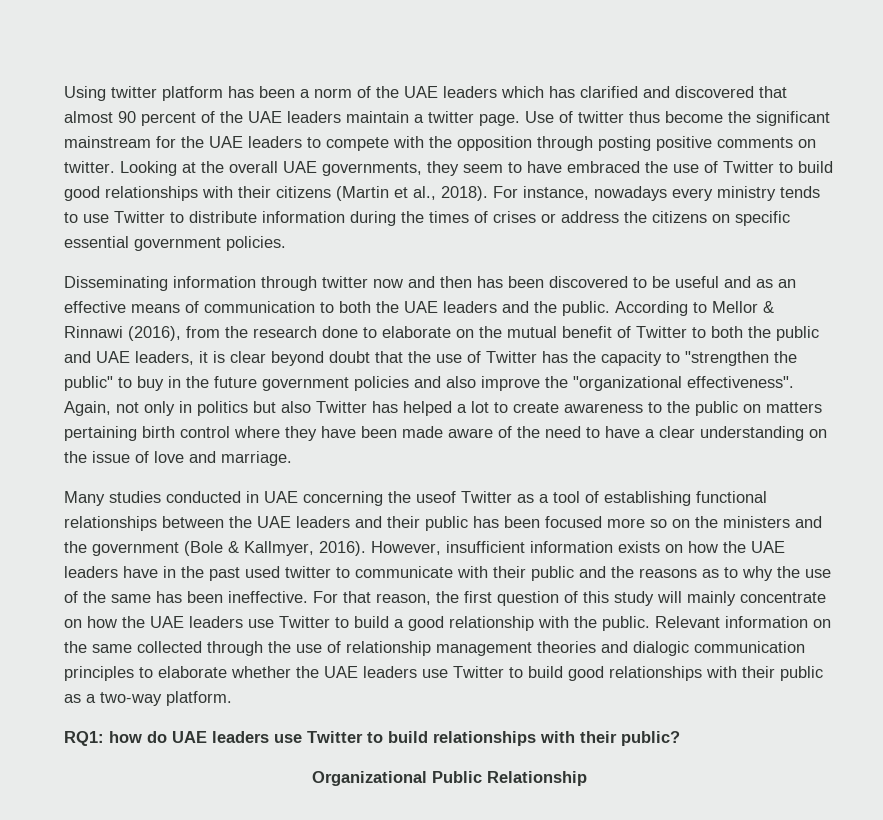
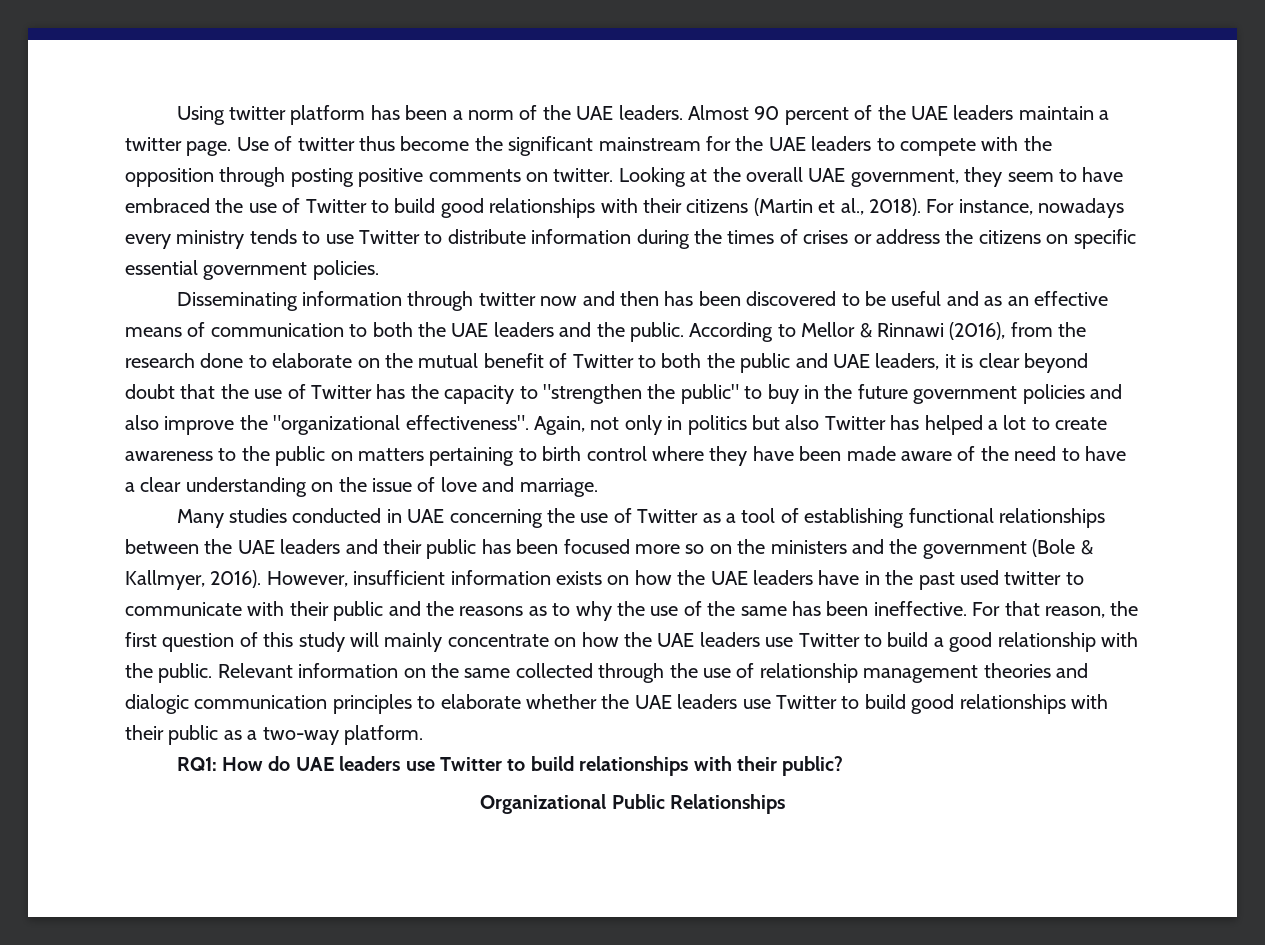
[443,86,787,98] [64,111,113,123] leaders which has clarified and discovered that almost -> [618,105,750,120] leaders. Almost
[322,162,422,176] governments, -> [850,169,959,187] government,
(137, 433) none -> [518,448,537,461] to
[416,491,456,503] useof -> [580,508,632,523] use of
[109,731,142,743] how -> [222,757,264,771] How
[487,771,587,786] Relationship -> [669,794,785,814] Relationships

